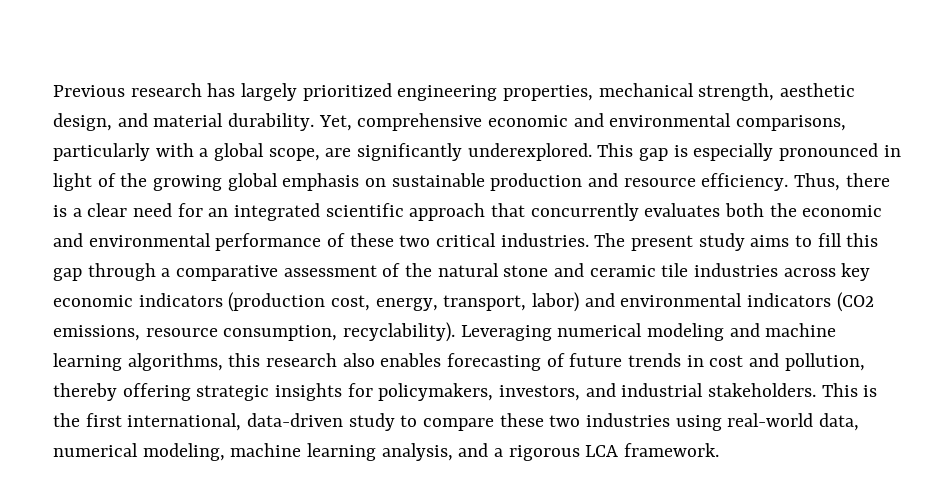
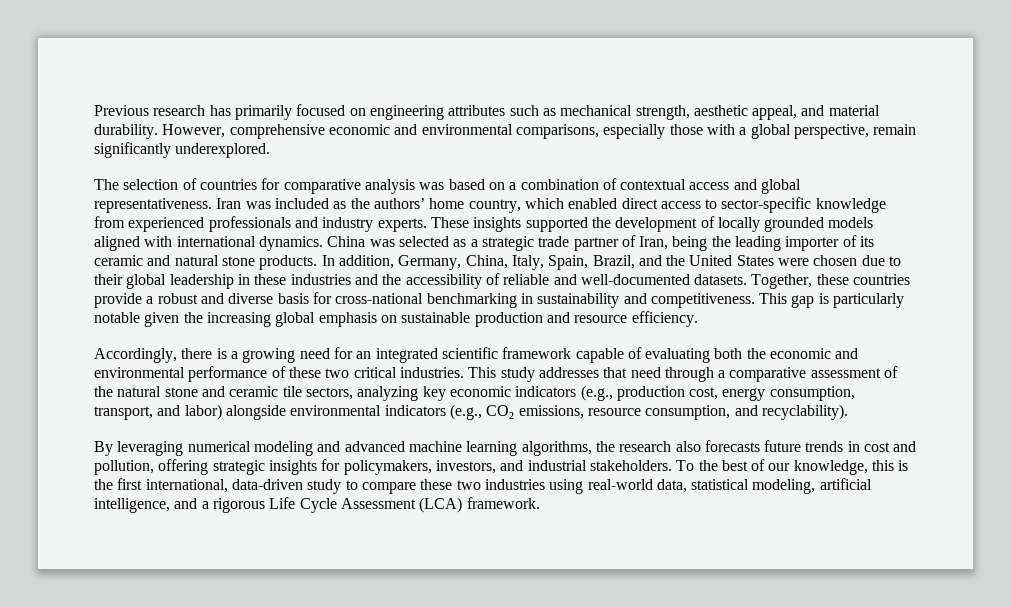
[241,83,594,101] largely prioritized engineering properties, -> [234,104,556,120] primarily focused on engineering attributes such as
[53,113,112,131] design, -> [752,105,798,120] appeal,
[318,115,352,131] Yet, -> [162,124,226,138] However,
[53,143,150,161] particularly -> [603,124,703,139] especially those
[268,148,352,161] scope, are -> [793,124,917,139] perspective, remain
[597,143,901,161] [53,173,223,191] This gap is especially pronounced in light of the growing -> [94,178,802,194] [94,197,886,213] [94,216,874,232] [94,235,875,251] [94,255,902,270] [94,273,911,289] [94,292,905,308] [94,312,271,327] // The selection of countries for comparative analysis was based on a combination of contextual access and global representativeness. Iran was included as the authors’ home country, which enabled direct access to sector-specific knowledge from experienced professionals and industry experts. These insights supported the development of locally grounded models aligned with international dynamics. China was selected as a strategic trade partner of Iran, being the leading importer of its ceramic and natural stone products. In addition, Germany, China, Italy, Spain, Brazil, and the United States were chosen due to their global leadership in these industries and the accessibility of reliable and well-documented datasets. Together, these countries provide a robust and diverse basis for cross-national benchmarking in sustainability and competitiveness. This gap is particularly notable given the increasing
[794,173,841,191] Thus, -> [94,348,177,363] // Accordingly,
[87,203,128,217] clear -> [242,348,296,363] growing
[409,203,721,221] approach that concurrently evaluates -> [502,347,711,363] framework capable of evaluating
[594,233,879,251] [53,268,82,281] The present study aims to fill this gap -> [468,367,661,382] This study addresses that need
[694,263,836,277] industries across -> [305,386,419,401] sectors, analyzing
[228,292,874,312] (production cost, energy, transport, labor) and environmental indicators (CO2 -> [580,385,855,401] [94,404,515,420] (e.g., production cost, energy consumption, transport, and labor) alongside environmental indicators (e.g., CO₂
(338, 333) none -> [734,405,758,416] and
[460,325,552,341] Leveraging -> [94,441,184,456] // By leveraging
(760, 330) none -> [344,441,405,452] advanced
[228,353,261,367] this -> [595,441,615,452] the
[380,353,565,371] enables forecasting of -> [704,440,760,452] forecasts
[53,383,117,401] thereby -> (154, 467) none
[821,383,858,397] This -> [676,459,895,475] To the best of our knowledge, this
[53,443,619,461] numerical modeling, machine learning analysis, and a rigorous LCA -> [691,478,872,494] [94,497,463,513] statistical modeling, artificial intelligence, and a rigorous Life Cycle Assessment (LCA)

